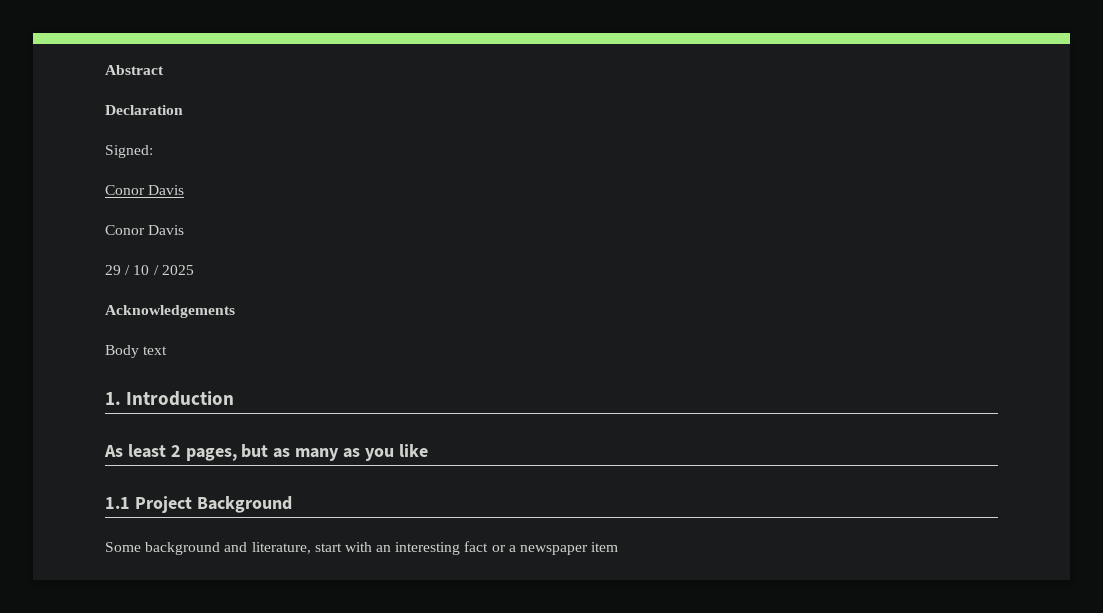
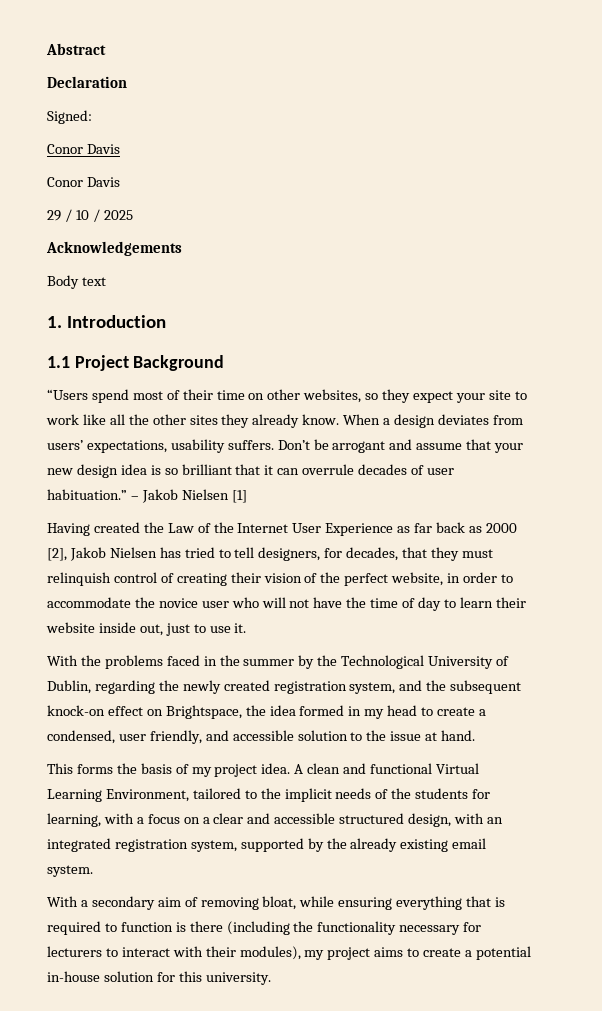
[104,444,428,461] [105,496,292,513] [105,541,619,555] As least 2 pages, but as many as you like // 1.1 Project Background // Some background and literature, start with an interesting fact or a newspaper item -> [47,355,225,371] [47,389,527,403] [46,414,523,428] [47,439,524,453] [47,464,454,478] [47,489,247,503] [47,522,517,536] [47,547,493,561] [47,572,513,586] [47,597,526,611] [46,622,247,636] [47,655,510,669] [47,680,522,694] [47,705,486,719] [47,730,476,744] [47,763,479,777] [47,788,491,802] [47,813,503,827] [47,838,487,852] [47,865,93,877] [47,896,506,910] [47,921,482,935] [47,946,531,960] [47,971,271,985] 1.1 Project Background // “Users spend most of their time on other websites, so they expect your site to work like all the other sites they already know. When a design deviates from users’ expectations, usability suffers. Don’t be arrogant and assume that your new design idea is so brilliant that it can overrule decades of user habituation.” – Jakob Nielsen [1] // Having created the Law of the Internet User Experience as far back as 2000 [2], Jakob Nielsen has tried to tell designers, for decades, that they must relinquish control of creating their vision of the perfect website, in order to accommodate the novice user who will not have the time of day to learn their website inside out, just to use it. // With the problems faced in the summer by the Technological University of Dublin, regarding the newly created registration system, and the subsequent knock-on effect on Brightspace, the idea formed in my head to create a condensed, user friendly, and accessible solution to the issue at hand. // This forms the basis of my project idea. A clean and functional Virtual Learning Environment, tailored to the implicit needs of the students for learning, with a focus on a clear and accessible structured design, with an integrated registration system, supported by the already existing email system. // With a secondary aim of removing bloat, while ensuring everything that is required to function is there (including the functionality necessary for lecturers to interact with their modules), my project aims to create a potential in-house solution for this university.

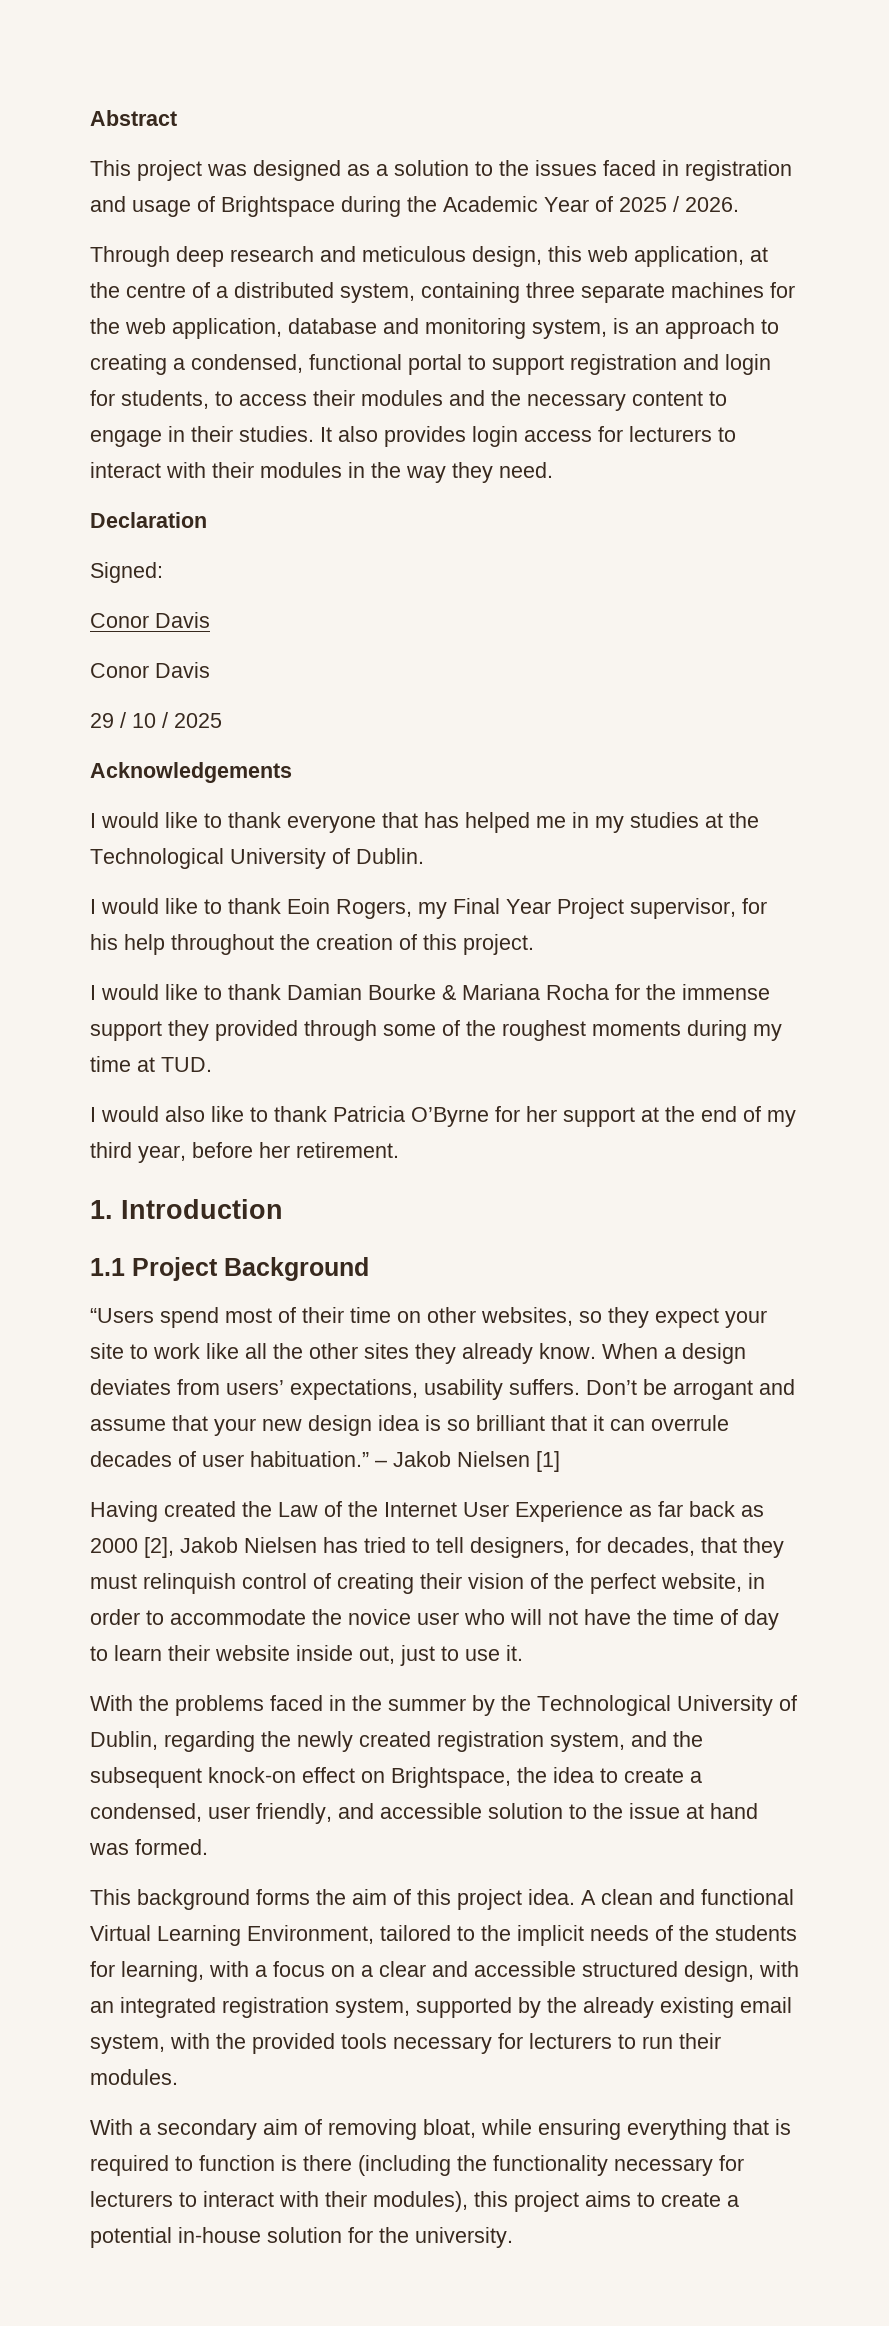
(106, 49) none -> [90,160,792,181] [90,196,739,217] [90,246,768,267] [90,282,795,303] [90,318,779,339] [90,354,771,375] [90,390,727,411] [90,426,736,447] [90,462,553,483] // This project was designed as a solution to the issues faced in registration and usage of Brightspace during the Academic Year of 2025 / 2026. // Through deep research and meticulous design, this web application, at the centre of a distributed system, containing three separate machines for the web application, database and monitoring system, is an approach to creating a condensed, functional portal to support registration and login for students, to access their modules and the necessary content to engage in their studies. It also provides login access for lecturers to interact with their modules in the way they need.
[47,275,106,289] Body text -> [90,812,759,833] [90,848,424,869] [90,898,767,919] [90,934,534,955] [90,984,770,1000] [90,1020,782,1041] [90,1056,212,1072] [90,1106,796,1127] [90,1142,399,1163] I would like to thank everyone that has helped me in my studies at the Technological University of Dublin. // I would like to thank Eoin Rogers, my Final Year Project supervisor, for his help throughout the creation of this project. // I would like to thank Damian Bourke & Mariana Rocha for the immense support they provided through some of the roughest moments during my time at TUD. // I would also like to thank Patricia O’Byrne for her support at the end of my third year, before her retirement.
[299,705,418,719] formed in my head -> (594, 1775) none
[441,730,476,741] [47,763,73,774] hand. // This -> [710,1803,758,1819] [89,1839,208,1855] [90,1889,250,1910] hand was formed. // This background
[140,763,212,777] basis of my -> [352,1889,451,1905] aim of this
[47,865,93,877] system. -> [90,2033,721,2054] [90,2069,178,2085] system, with the provided tools necessary for lecturers to run their modules.
[304,950,325,960] my -> [474,2191,508,2207] this
[178,971,202,982] this -> [379,2227,409,2243] the

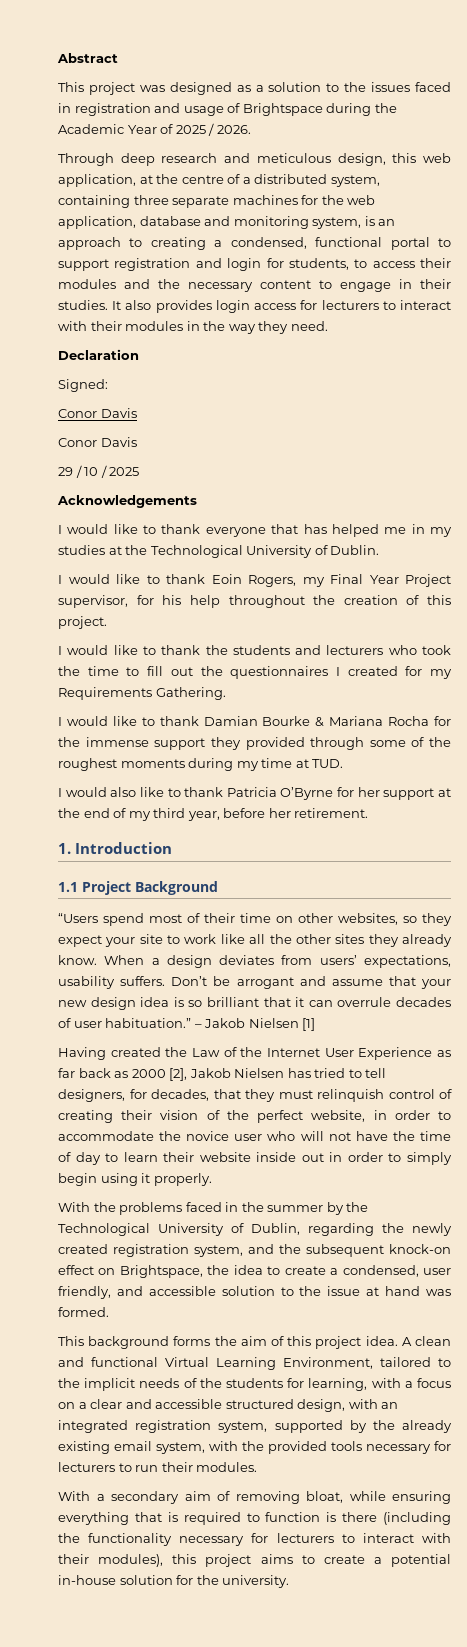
(534, 944) none -> [58,645,452,655] [58,666,452,679] [58,687,226,700] // I would like to thank the students and lecturers who took the time to fill out the questionnaires I created for my Requirements Gathering.
[359,1645,523,1666] out, just to use it. -> [301,1152,452,1165] [58,1173,212,1186] out in order to simply begin using it properly.

